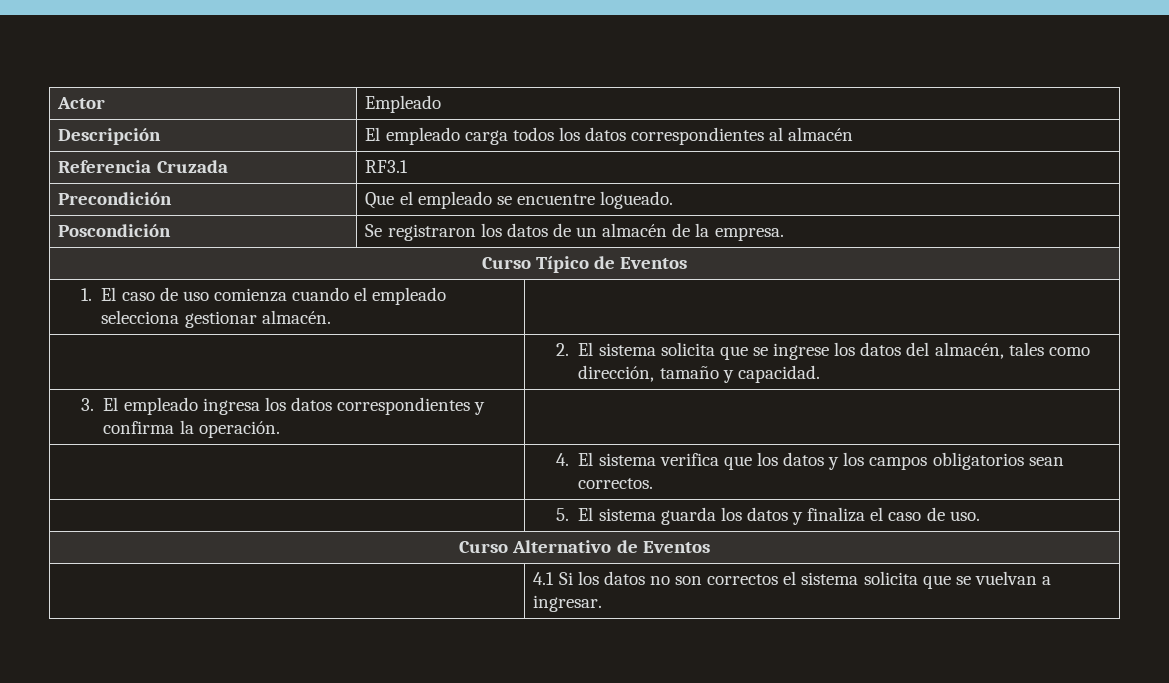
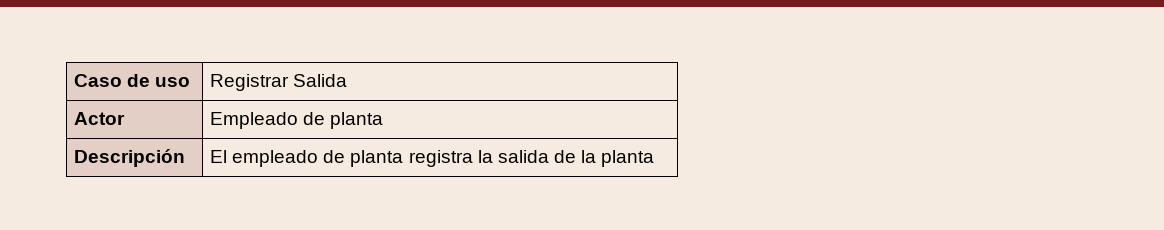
(57, 103) none -> [74,74,191,87] [210,74,348,91] Caso de uso | Registrar Salida //
(442, 104) none -> [303,112,384,129] de planta
[464,127,854,145] [58,160,228,173] [365,160,409,173] [58,192,173,205] [365,191,674,209] [58,224,172,237] [365,223,784,241] [481,256,688,273] [80,287,447,305] [101,310,331,328] [555,342,1090,360] [578,365,820,383] [80,397,486,415] [103,420,280,438] [555,452,1064,470] [578,478,654,489] [555,507,980,525] [459,540,710,553] [533,571,1052,589] [533,595,603,612] carga todos los datos correspondientes al almacén // Referencia Cruzada | RF3.1 // Precondición | Que el empleado se encuentre logueado. // Poscondición | Se registraron los datos de un almacén de la empresa. // Curso Típico de Eventos // 1. El caso de uso comienza cuando el empleado selecciona gestionar almacén. | // | 2. El sistema solicita que se ingrese los datos del almacén, tales como dirección, tamaño y capacidad. // 3. El empleado ingresa los datos correspondientes y confirma la operación. | // | 4. El sistema verifica que los datos y los campos obligatorios sean correctos. // | 5. El sistema guarda los datos y finaliza el caso de uso. // Curso Alternativo de Eventos // | 4.1 Si los datos no son correctos el sistema solicita que se vuelvan a ingresar. -> [323,150,655,167] de planta registra la salida de la planta

